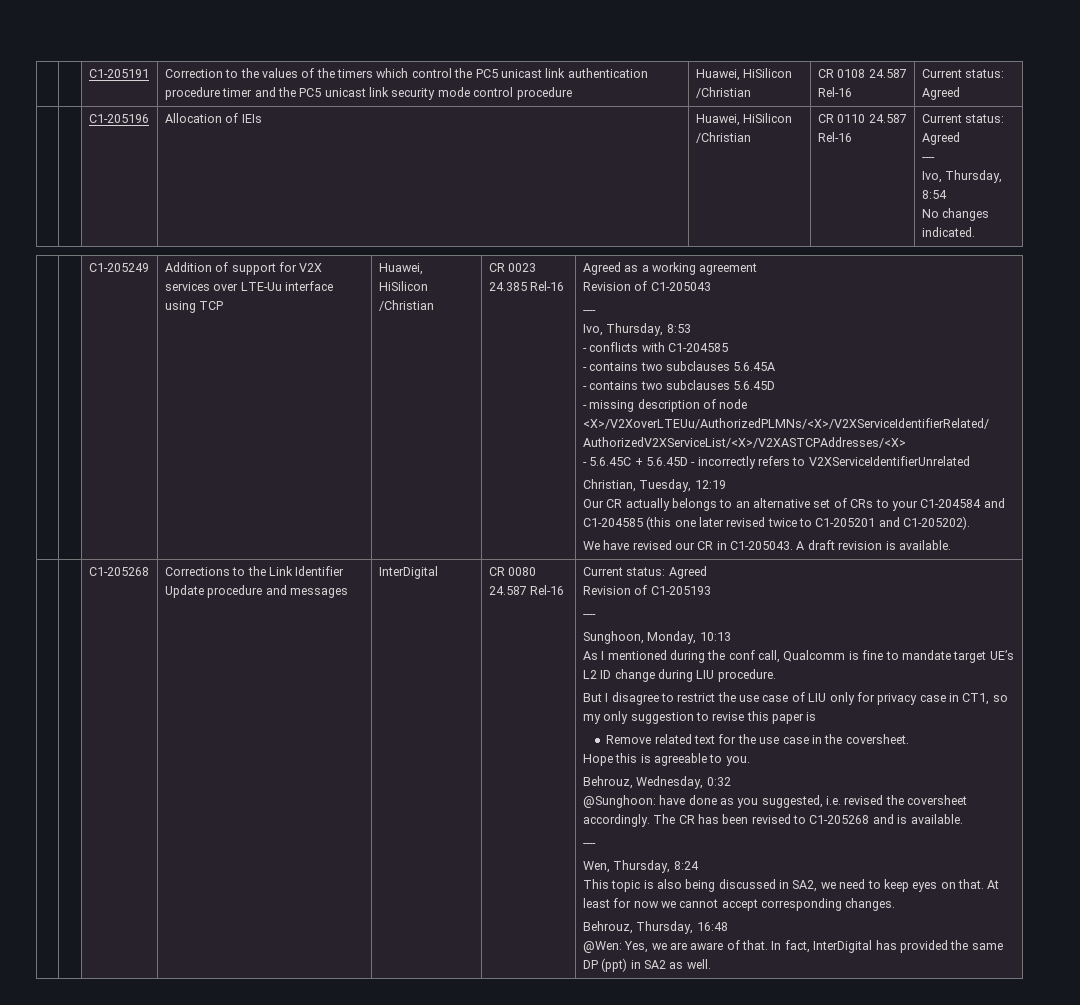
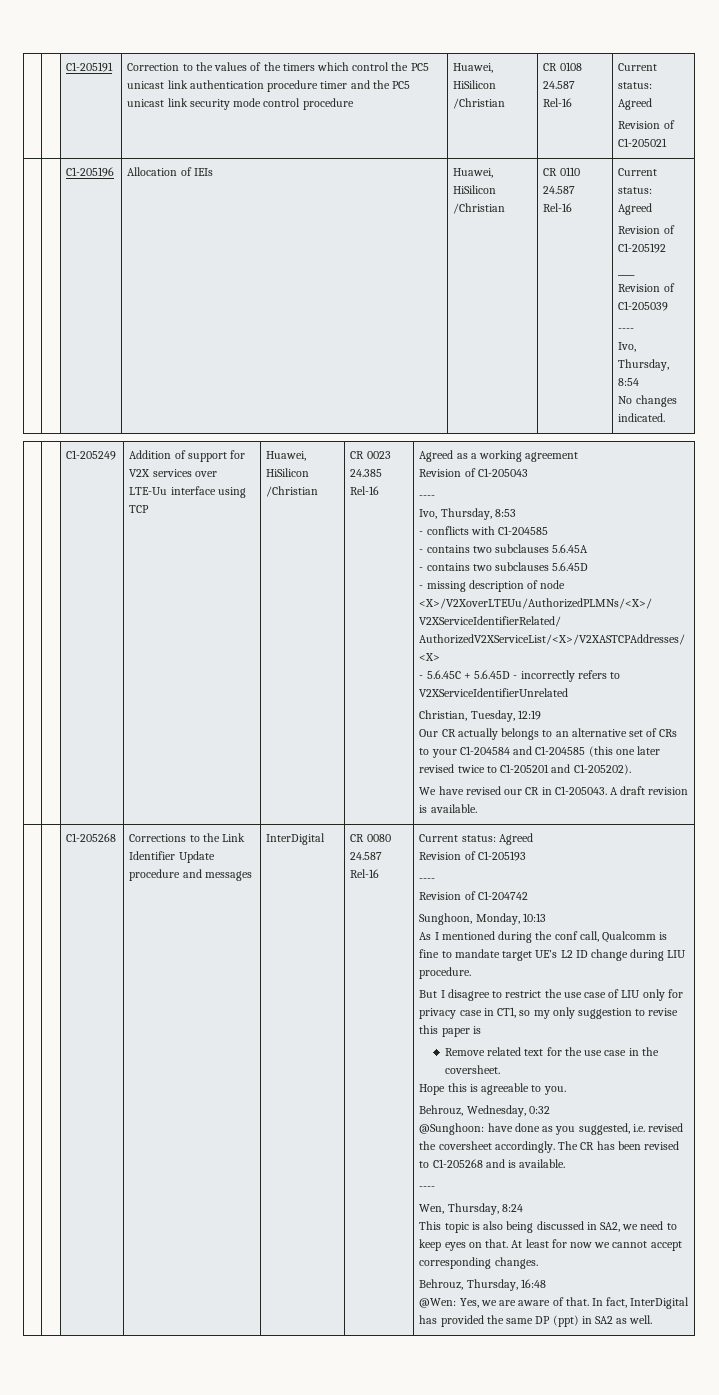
(960, 93) none -> [618,120,675,129] [618,138,668,147] // Revision of C1-205021
(960, 138) none -> [618,225,675,234] [618,243,667,253] [618,274,636,276] [618,283,675,292] [618,301,669,311] // Revision of C1-205192 // ____ // Revision of C1-205039
(596, 616) none -> [419,891,528,900] // Revision of C1-204742

